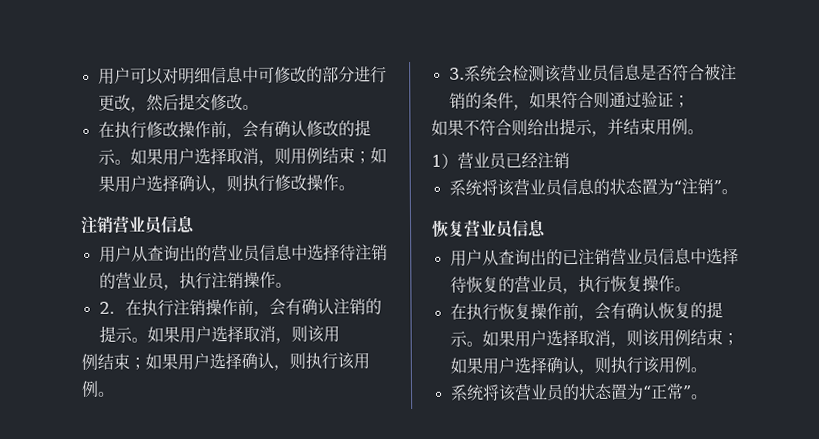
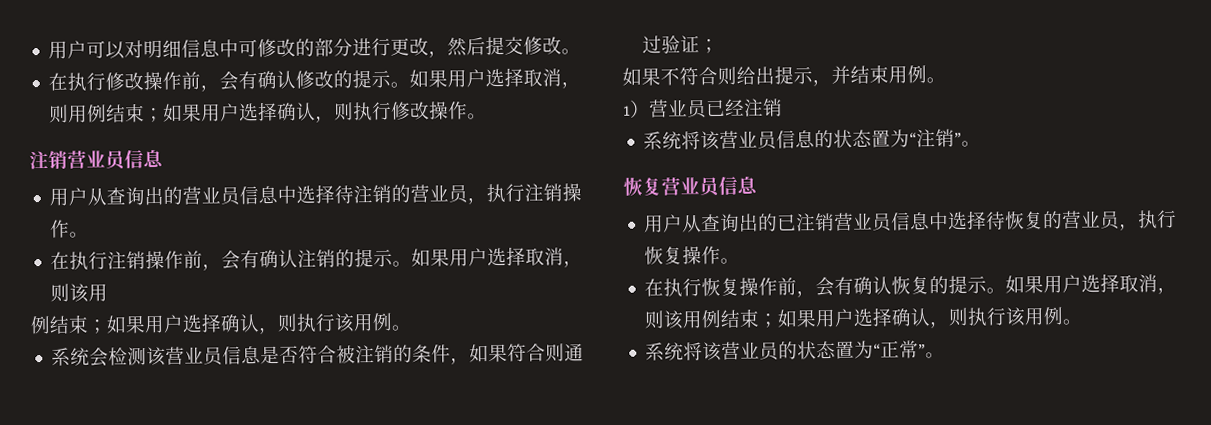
[98,301,126,315] 2． -> (90, 234) none
[448,67,465,80] 3. -> (412, 327) none

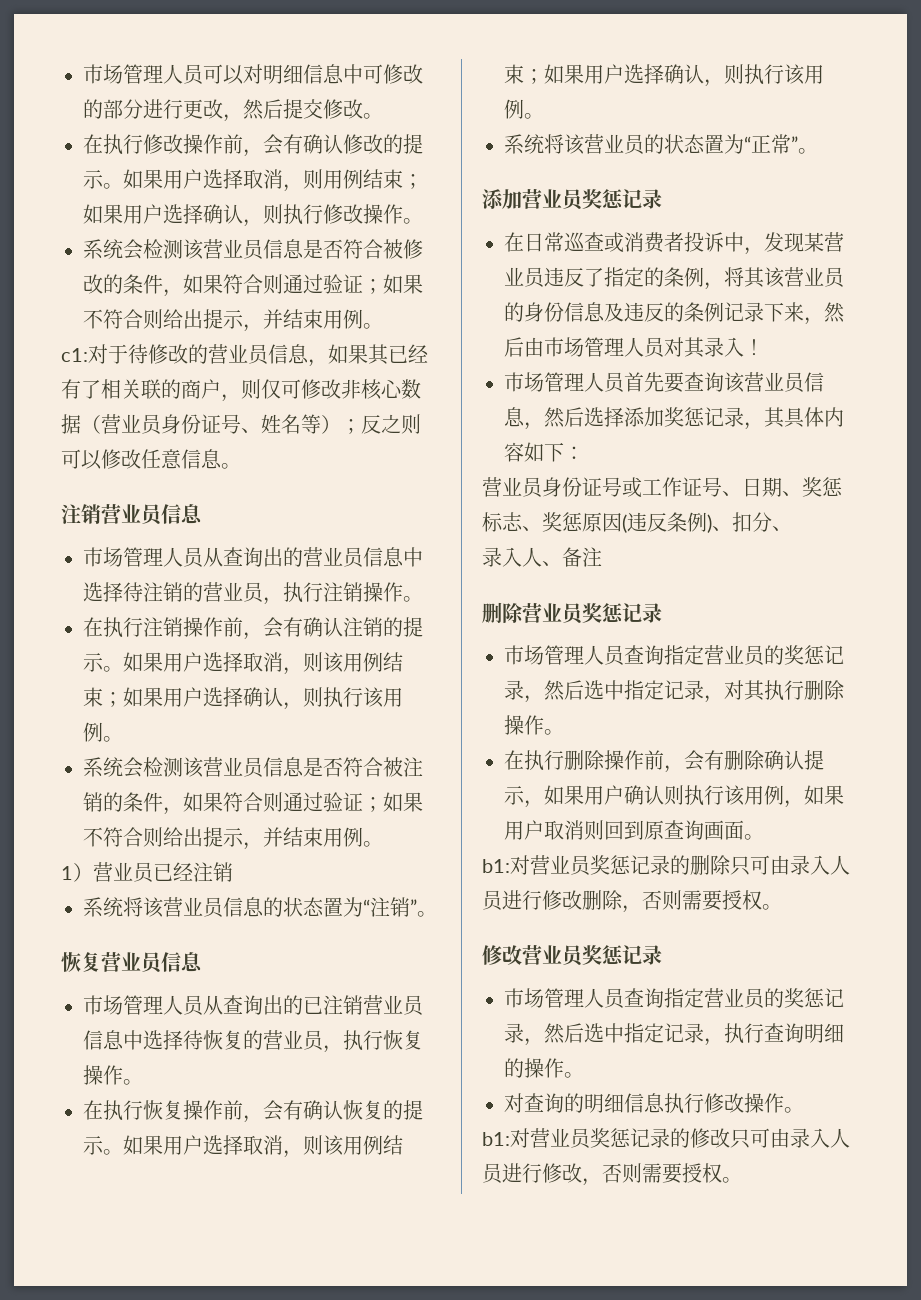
[48,40,88,59] 用户 -> [83,64,205,85] 市场管理人员
(488, 116) none -> [83,239,423,260] [83,274,423,297] [83,309,383,332] [61,344,428,367] [61,379,421,402] [61,414,421,435] [61,449,241,470] // 系统会检测该营业员信息是否符合被修改的条件，如果符合则通过验证；如果不符合则给出提示，并结束用例。 // c1:对于待修改的营业员信息，如果其已经有了相关联的商户，则仅可修改非核心数据（营业员身份证号、姓名等）；反之则可以修改任意信息。
[49,187,89,206] 用户 -> [83,547,205,568] 市场管理人员
(109, 292) // -> (363, 662) none
(720, 46) // -> (383, 804) none
[644,214,684,233] 用户 -> [83,995,205,1016] 市场管理人员
(946, 355) none -> [482,189,662,211] [504,232,844,255] [504,267,846,290] [504,302,845,325] [504,337,764,358] [504,372,824,393] [504,407,844,430] [504,442,584,462] [482,477,843,498] [482,512,792,533] [482,547,602,567] [482,602,662,625] [504,645,844,666] [504,680,845,703] [504,715,564,735] [504,750,824,773] [504,785,844,808] [504,820,764,840] [482,855,850,876] [482,890,782,913] [482,945,662,967] [504,988,844,1009] [504,1023,844,1046] [504,1058,584,1078] [504,1093,804,1114] [482,1128,850,1149] [482,1163,742,1186] // 添加营业员奖惩记录 // 在日常巡查或消费者投诉中，发现某营业员违反了指定的条例，将其该营业员的身份信息及违反的条例记录下来，然后由市场管理人员对其录入！ // 市场管理人员首先要查询该营业员信息，然后选择添加奖惩记录，其具体内容如下： // 营业员身份证号或工作证号、日期、奖惩标志、奖惩原因(违反条例)、扣分、 // 录入人、备注 // 删除营业员奖惩记录 // 市场管理人员查询指定营业员的奖惩记录，然后选中指定记录，对其执行删除操作。 // 在执行删除操作前，会有删除确认提示，如果用户确认则执行该用例，如果用户取消则回到原查询画面。 // b1:对营业员奖惩记录的删除只可由录入人员进行修改删除，否则需要授权。 // 修改营业员奖惩记录 // 市场管理人员查询指定营业员的奖惩记录，然后选中指定记录，执行查询明细的操作。 // 对查询的明细信息执行修改操作。 // b1:对营业员奖惩记录的修改只可由录入人员进行修改，否则需要授权。

